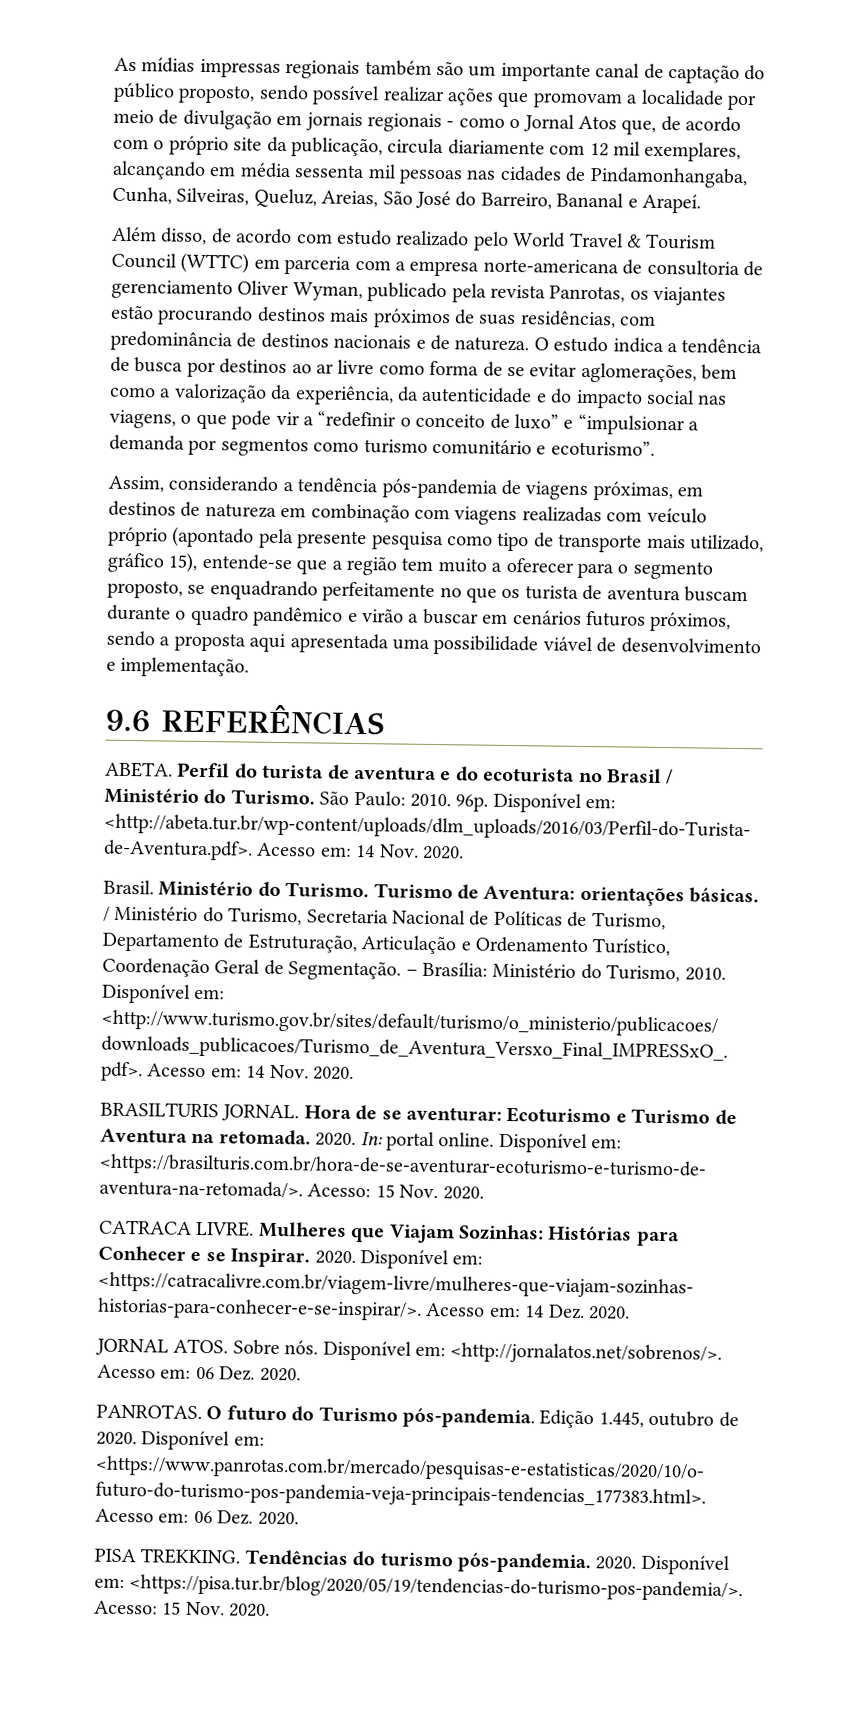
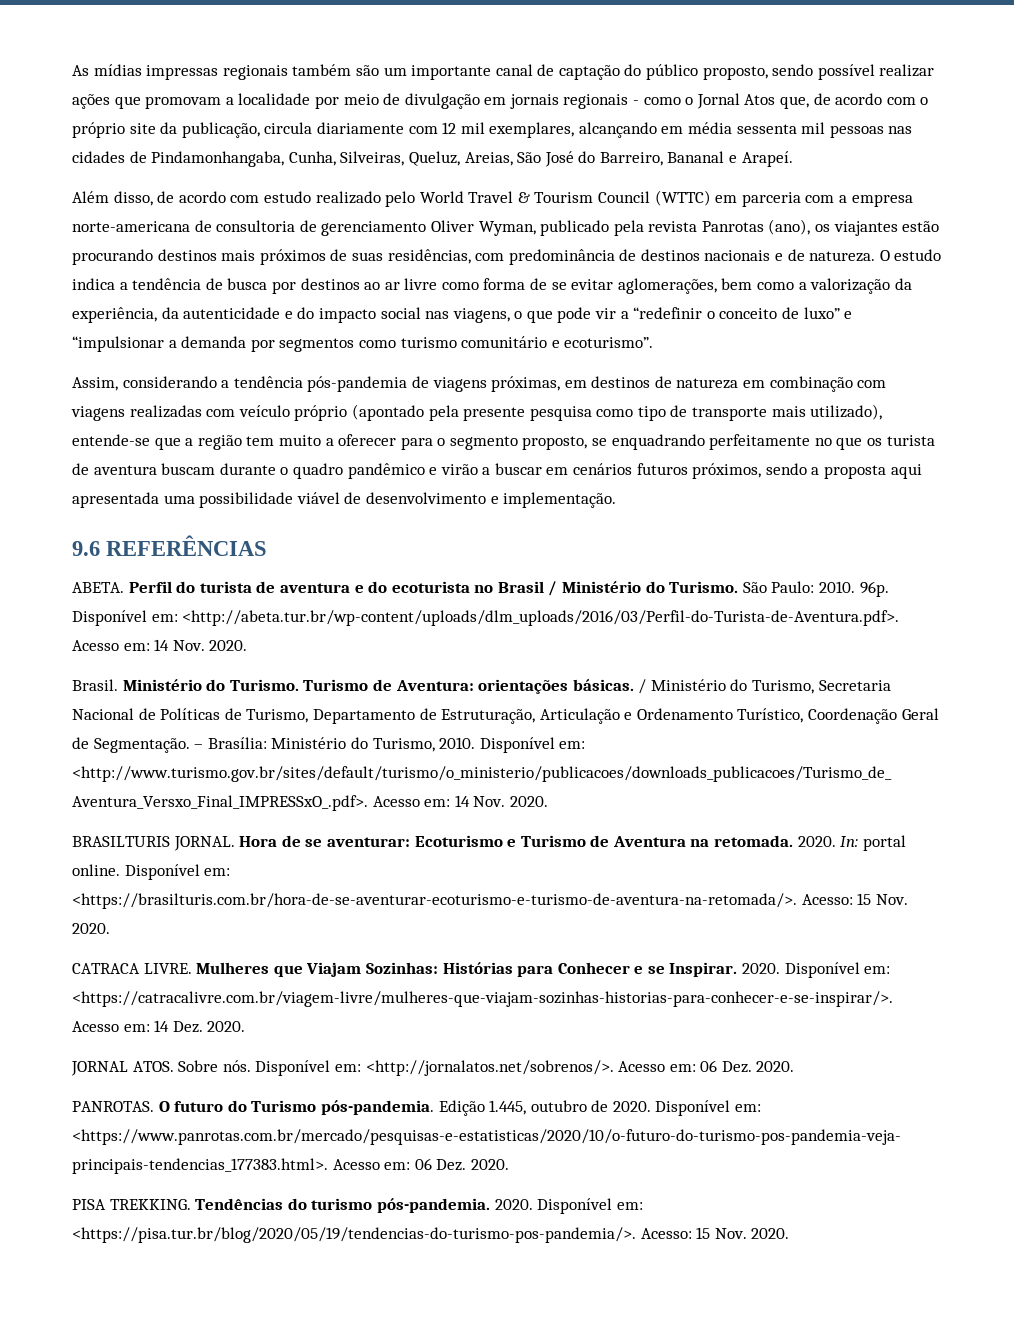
[549,285,626,303] Panrotas, -> [701,219,811,235] Panrotas (ano),
[689,534,764,553] [107,552,198,573] utilizado, gráfico 15), -> [810,404,883,420] utilizado),

